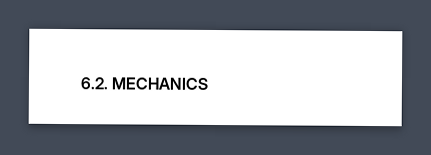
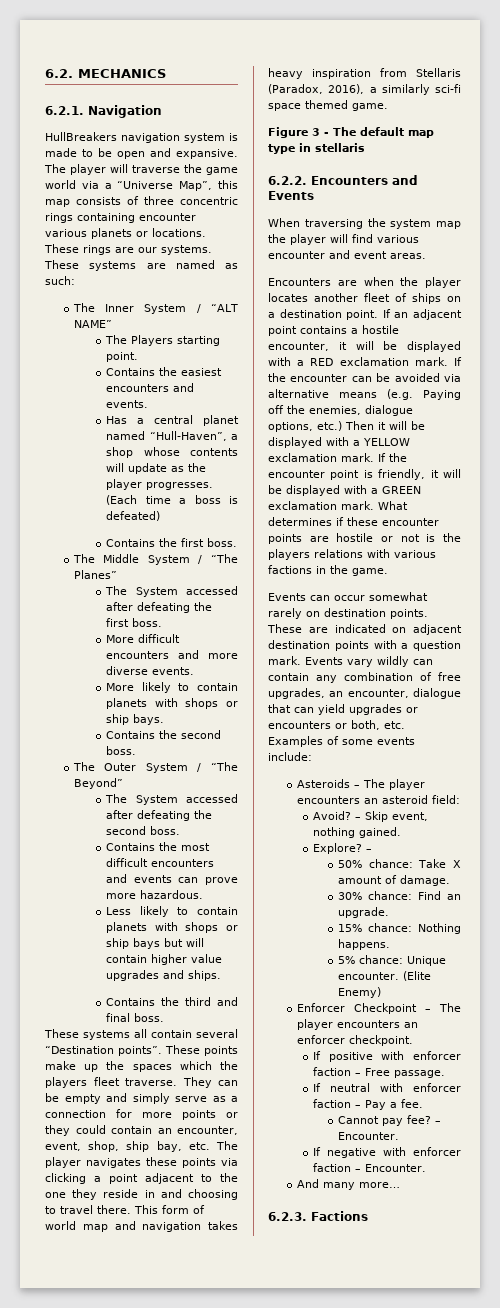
(209, 83) none -> [45,105,162,118] [45,132,238,143] [45,148,238,159] [44,164,238,175] [45,180,238,191] [45,196,238,207] [45,213,196,223] [45,228,206,239] [44,244,212,255] [44,260,238,271] [45,276,75,285] [72,303,239,314] [73,320,112,328] [105,335,221,346] [106,352,139,362] [106,367,223,376] [106,383,195,392] [106,400,149,408] [106,415,239,426] [106,431,238,441] [106,447,238,458] [106,463,207,474] [106,479,214,490] [106,495,239,505] [106,511,161,521] [106,538,238,547] [72,554,239,565] [73,570,117,579] [105,586,238,597] [106,602,213,613] [106,618,163,627] [106,634,181,643] [106,650,238,659] [106,666,195,675] [106,682,238,693] [106,698,238,709] [106,714,165,725] [106,730,222,739] [106,746,137,755] [72,762,239,773] [73,778,123,789] [105,794,238,805] [106,810,213,821] [106,826,181,835] [106,842,211,851] [106,858,215,867] [106,874,238,885] [106,890,204,899] [106,906,238,917] [106,922,238,933] [106,938,205,949] [106,954,223,965] [106,970,222,981] [106,997,238,1006] [106,1013,165,1022] [44,1029,238,1040] [45,1045,238,1056] [45,1061,238,1072] [45,1077,238,1088] [45,1093,238,1104] [45,1109,238,1120] [45,1125,238,1136] [45,1141,238,1152] [45,1157,238,1168] [45,1173,238,1184] [45,1189,238,1200] [45,1205,205,1214] [45,1221,238,1232] [268,68,461,79] [268,84,461,95] [268,100,388,111] [268,127,434,138] [268,143,365,154] [268,175,418,185] [268,191,314,200] [268,218,461,229] [268,234,419,245] [268,250,426,259] [268,277,461,288] [268,293,461,304] [268,309,462,320] [268,325,399,336] [268,341,461,352] [268,357,462,366] [268,373,461,382] [268,389,461,400] [268,405,413,416] [268,421,425,432] [268,437,410,448] [268,453,407,462] [268,469,461,480] [268,485,421,496] [268,501,408,510] [268,517,439,526] [268,533,461,544] [268,549,436,560] [268,565,388,576] [268,592,428,601] [268,608,428,619] [267,624,462,635] [268,640,461,651] [268,656,433,667] [268,672,461,683] [268,688,461,699] [268,704,418,715] [268,720,405,730] [268,736,415,747] [268,752,312,761] [296,779,425,790] [296,795,460,804] [312,811,428,822] [312,827,401,838] [312,843,372,854] [338,859,461,868] [338,875,450,886] [338,891,461,900] [338,907,389,918] [338,923,461,934] [338,939,390,950] [338,955,446,966] [338,971,431,981] [338,987,381,998] [296,1003,461,1014] [296,1019,418,1030] [296,1035,413,1046] [312,1051,461,1062] [312,1067,445,1078] [312,1083,461,1092] [312,1099,423,1110] [338,1115,441,1126] [338,1132,399,1140] [312,1147,461,1158] [312,1163,426,1172] [296,1179,400,1190] [268,1211,368,1221] // 6.2.1. Navigation // HullBreakers navigation system is made to be open and expansive. The player will traverse the game world via a “Universe Map”, this map consists of three concentric rings containing encounter various planets or locations. These rings are our systems. These systems are named as such: // The Inner System / “ALT NAME” // The Players starting point. // Contains the easiest encounters and events. // Has a central planet named “Hull-Haven”, a shop whose contents will update as the player progresses. (Each time a boss is defeated) // Contains the first boss. // The Middle System / “The Planes” // The System accessed after defeating the first boss. // More difficult encounters and more diverse events. // More likely to contain planets with shops or ship bays. // Contains the second boss. // The Outer System / “The Beyond” // The System accessed after defeating the second boss. // Contains the most difficult encounters and events can prove more hazardous. // Less likely to contain planets with shops or ship bays but will contain higher value upgrades and ships. // Contains the third and final boss. // These systems all contain several “Destination points”. These points make up the spaces which the players fleet traverse. They can be empty and simply serve as a connection for more points or they could contain an encounter, event, shop, ship bay, etc. The player navigates these points via clicking a point adjacent to the one they reside in and choosing to travel there. This form of world map and navigation takes heavy inspiration from Stellaris (Paradox, 2016), a similarly sci-fi space themed game. // Figure 3 - The default map type in stellaris // 6.2.2. Encounters and Events // When traversing the system map the player will find various encounter and event areas. // Encounters are when the player locates another fleet of ships on a destination point. If an adjacent point contains a hostile encounter, it will be displayed with a RED exclamation mark. If the encounter can be avoided via alternative means (e.g. Paying off the enemies, dialogue options, etc.) Then it will be displayed with a YELLOW exclamation mark. If the encounter point is friendly, it will be displayed with a GREEN exclamation mark. What determines if these encounter points are hostile or not is the players relations with various factions in the game. // Events can occur somewhat rarely on destination points. These are indicated on adjacent destination points with a question mark. Events vary wildly can contain any combination of free upgrades, an encounter, dialogue that can yield upgrades or encounters or both, etc. Examples of some events include: // Asteroids – The player encounters an asteroid field: // Avoid? – Skip event, nothing gained. // Explore? – // 50% chance: Take X amount of damage. // 30% chance: Find an upgrade. // 15% chance: Nothing happens. // 5% chance: Unique encounter. (Elite Enemy) // Enforcer Checkpoint – The player encounters an enforcer checkpoint. // If positive with enforcer faction – Free passage. // If neutral with enforcer faction – Pay a fee. // Cannot pay fee? – Encounter. // If negative with enforcer faction – Encounter. // And many more… // 6.2.3. Factions

